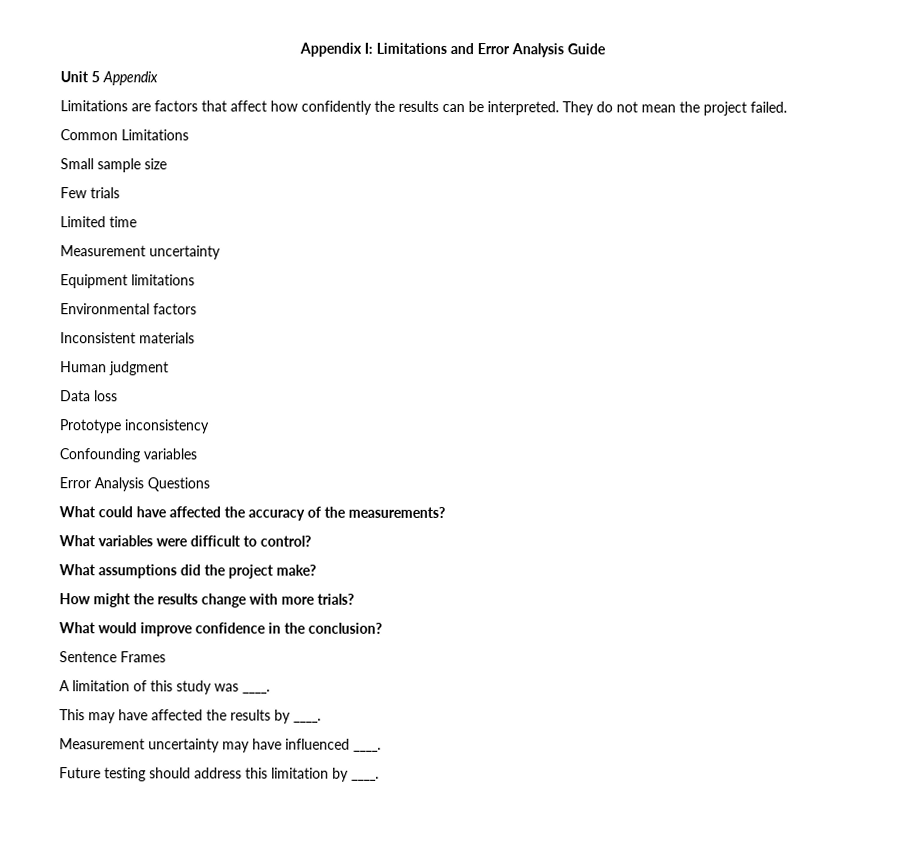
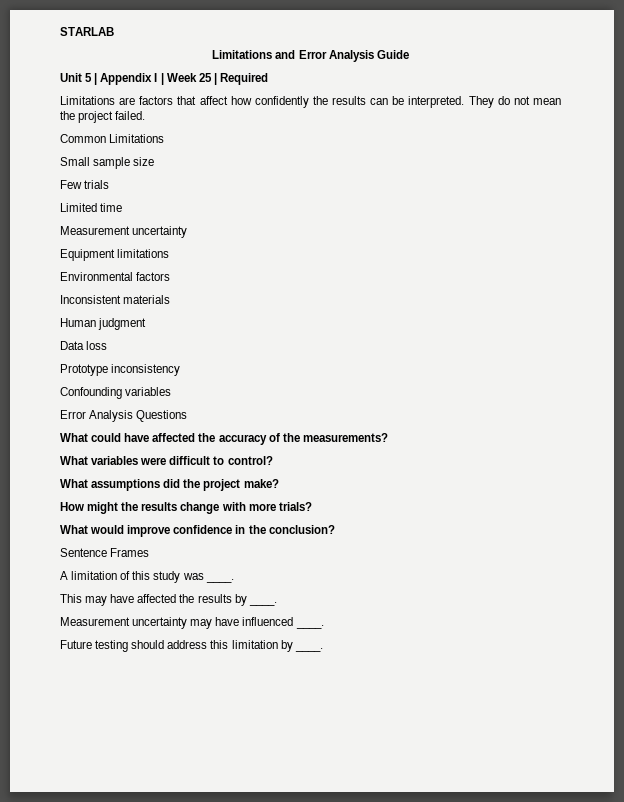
[298,42,373,57] Appendix I: -> [60,27,114,36] STARLAB //
[102,71,158,86] Appendix -> [94,73,268,85] | Appendix I | Week 25 | Required

